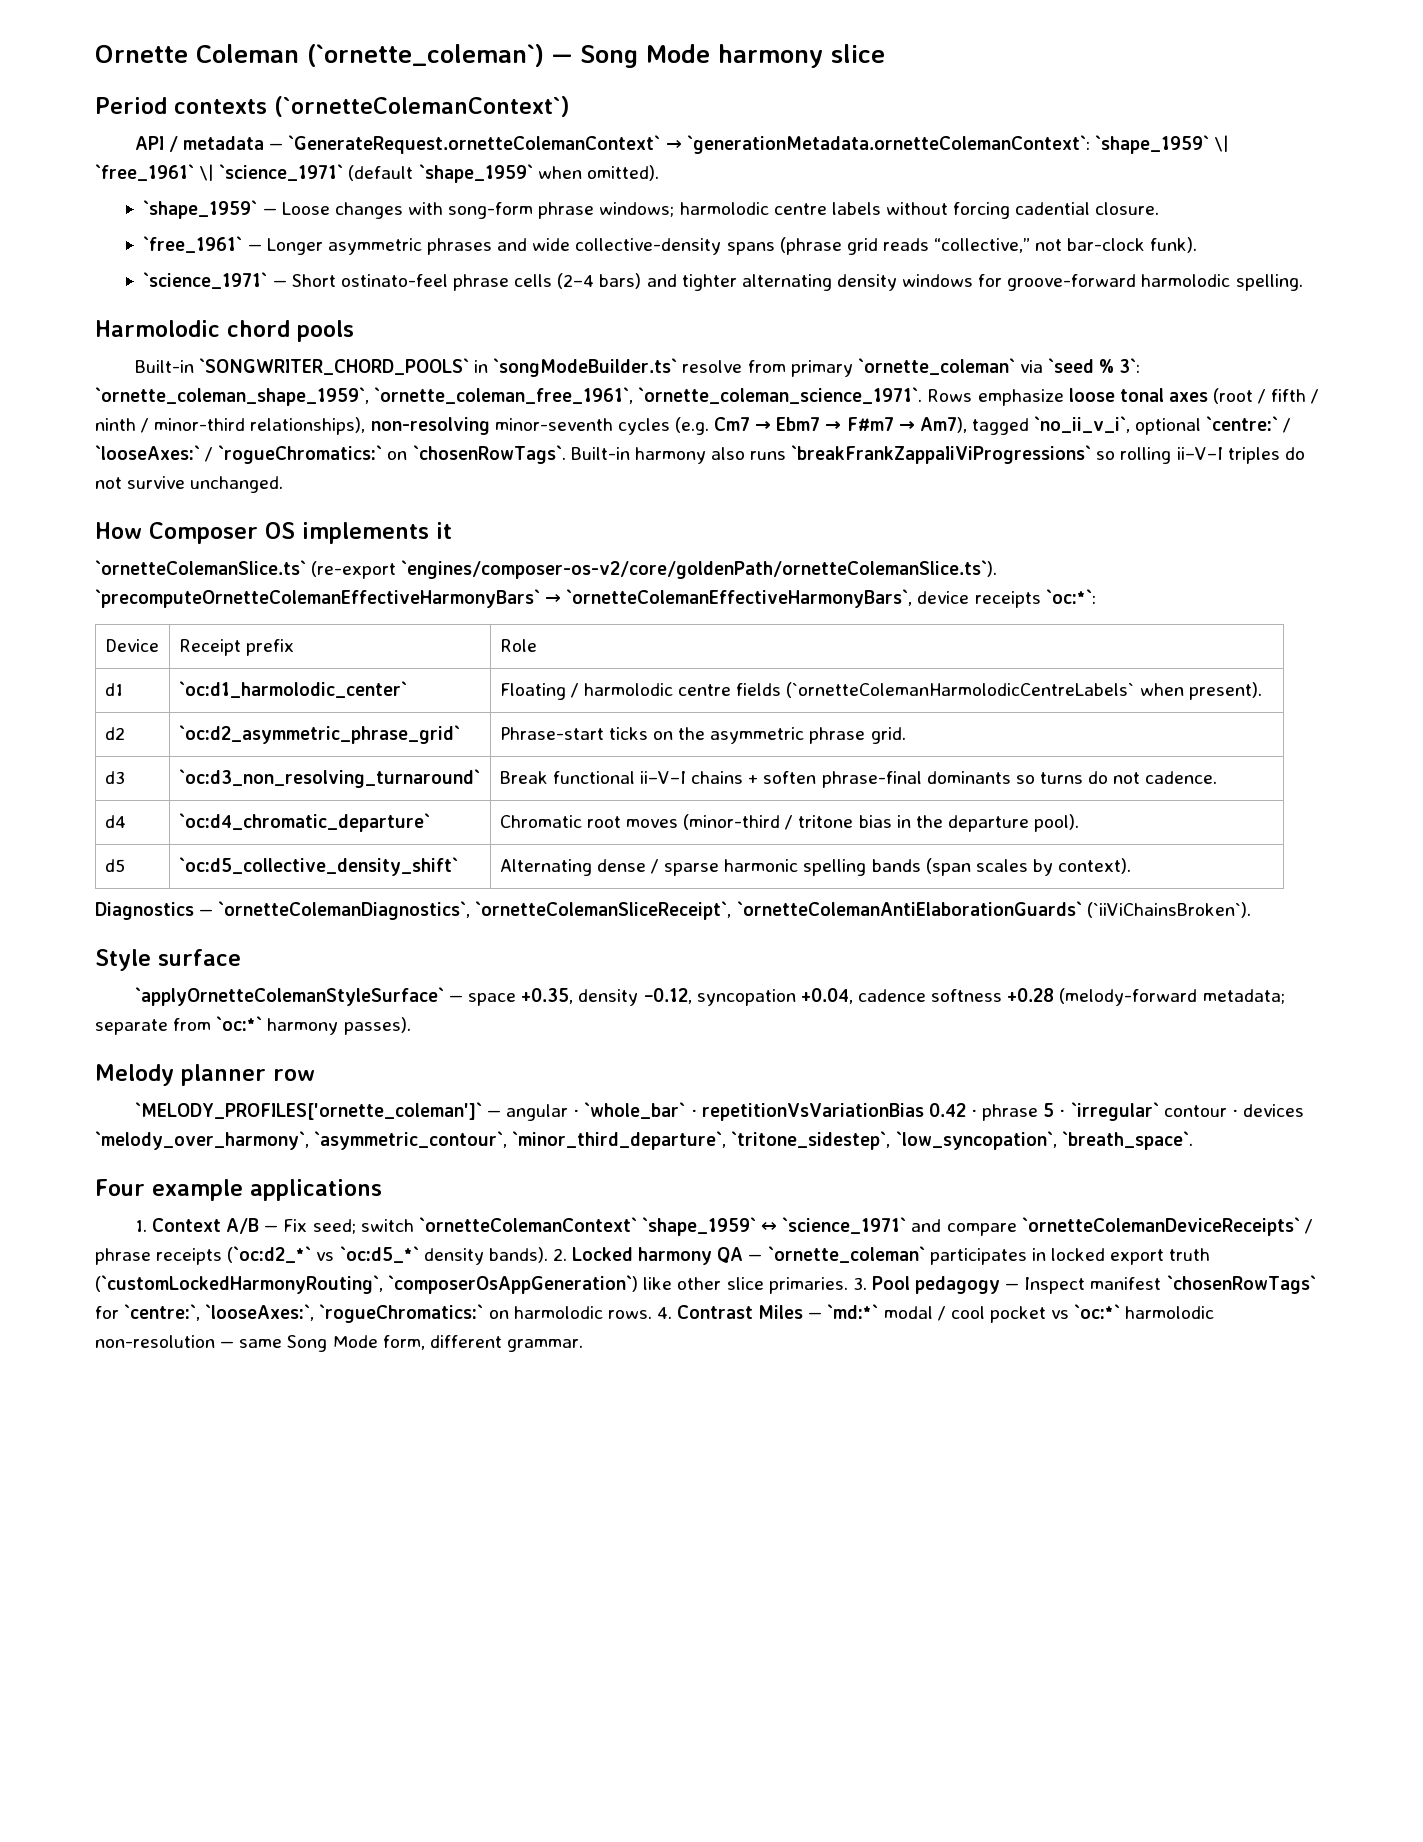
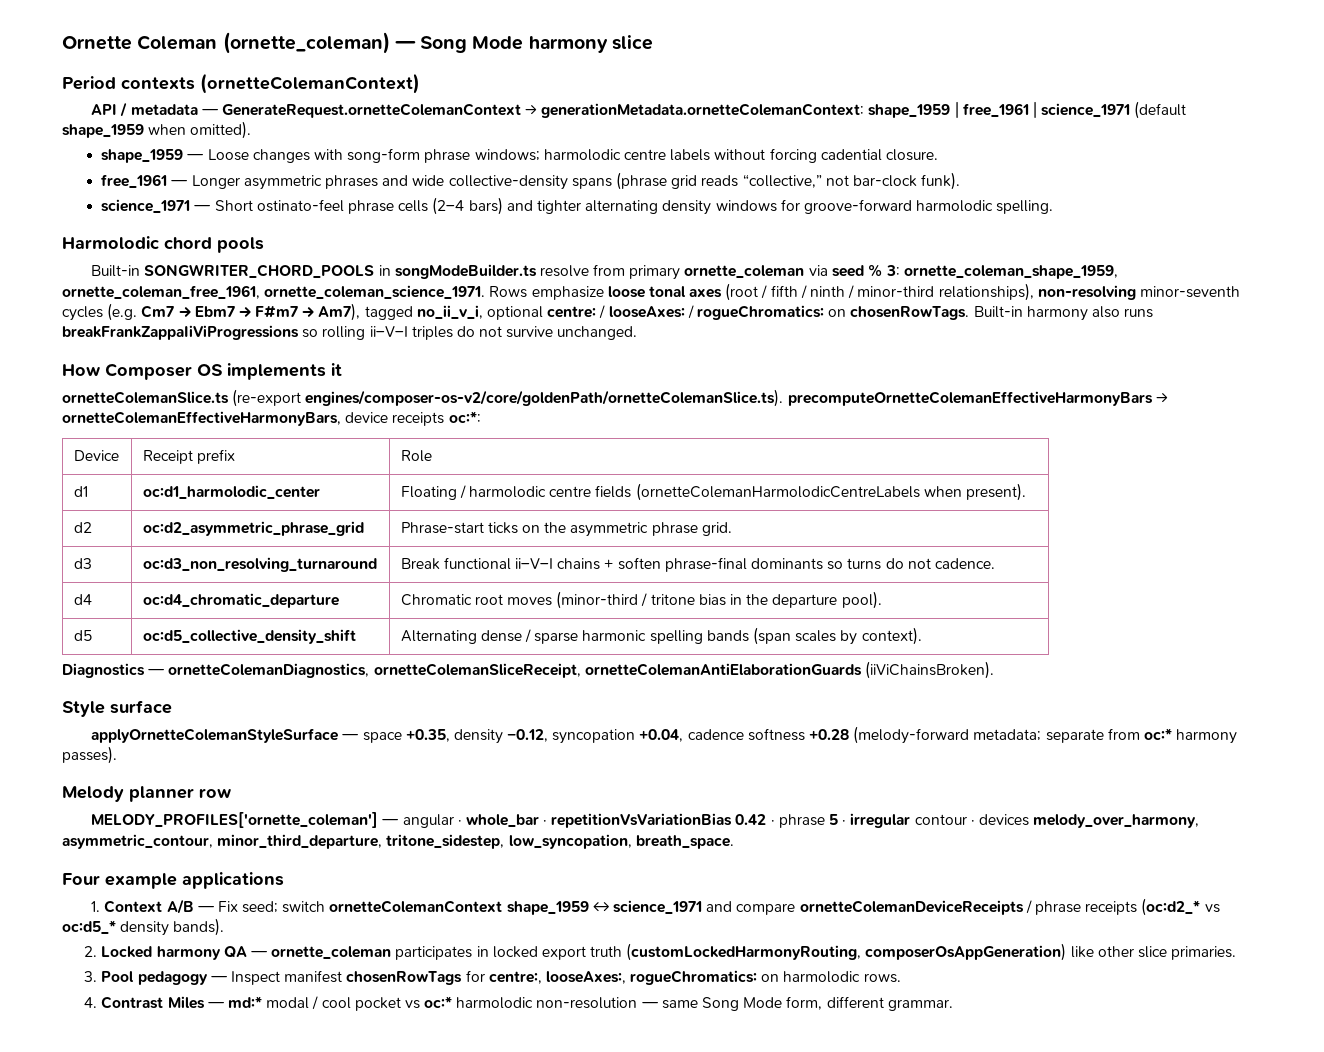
[307,44,544,67] (`ornette_coleman`) -> [222,32,390,54] (ornette_coleman)
[274,96,570,117] (`ornetteColemanContext`) -> [200,73,420,94] (ornetteColemanContext)
[288,135,1229,154] [95,164,533,183] `GenerateRequest.ornetteColemanContext` → `generationMetadata.ornetteColemanContext`: `shape_1959` \| `free_1961` \| `science_1971` (default `shape_1959` -> [221,101,1187,119] [62,124,144,138] GenerateRequest.ornetteColemanContext → generationMetadata.ornetteColemanContext: shape_1959 | free_1961 | science_1971 (default shape_1959
[143,200,258,219] `shape_1959` -> [101,149,184,163] shape_1959
[143,236,243,253] `free_1961` -> [101,174,168,188] free_1961
[143,272,268,289] `science_1971` -> [101,199,191,213] science_1971
[199,358,1141,377] [95,387,923,406] `SONGWRITER_CHORD_POOLS` in `songModeBuilder.ts` resolve from primary `ornette_coleman` via `seed % 3`: `ornette_coleman_shape_1959`, `ornette_coleman_free_1961`, `ornette_coleman_science_1971`. -> [144,264,1119,280] [62,285,486,299] SONGWRITER_CHORD_POOLS in songModeBuilder.ts resolve from primary ornette_coleman via seed % 3: ornette_coleman_shape_1959, ornette_coleman_free_1961, ornette_coleman_science_1971.
[1034,416,1292,435] [95,445,566,464] `no_ii_v_i`, optional `centre:` / `looseAxes:` / `rogueChromatics:` on `chosenRowTags`. -> [416,305,970,320] no_ii_v_i, optional centre: / looseAxes: / rogueChromatics: on chosenRowTags.
[791,445,1092,464] `breakFrankZappaIiViProgressions` -> [62,325,299,340] breakFrankZappaIiViProgressions
[95,560,998,579] [95,589,913,608] `ornetteColemanSlice.ts` (re-export `engines/composer-os-v2/core/goldenPath/ornetteColemanSlice.ts`). `precomputeOrnetteColemanEffectiveHarmonyBars` → `ornetteColemanEffectiveHarmonyBars`, -> [62,389,1168,407] [62,411,341,426] ornetteColemanSlice.ts (re-export engines/composer-os-v2/core/goldenPath/ornetteColemanSlice.ts). precomputeOrnetteColemanEffectiveHarmonyBars → ornetteColemanEffectiveHarmonyBars,
[1045,589,1096,604] `oc:*`: -> [448,411,481,423] oc:*:
[178,681,407,698] `oc:d1_harmolodic_center` -> [142,485,320,499] oc:d1_harmolodic_center
[786,682,1135,698] (`ornetteColemanHarmolodicCentreLabels` -> [635,483,920,501] (ornetteColemanHarmolodicCentreLabels
[178,725,460,744] `oc:d2_asymmetric_phrase_grid` -> [142,521,364,536] oc:d2_asymmetric_phrase_grid
[178,769,480,788] `oc:d3_non_resolving_turnaround` -> [142,557,377,572] oc:d3_non_resolving_turnaround
[178,813,430,832] `oc:d4_chromatic_departure` -> [142,593,339,608] oc:d4_chromatic_departure
[178,857,458,876] `oc:d5_collective_density_shift` -> [142,629,356,644] oc:d5_collective_density_shift
[218,901,1251,920] `ornetteColemanDiagnostics`, `ornetteColemanSliceReceipt`, `ornetteColemanAntiElaborationGuards` (`iiViChainsBroken`). -> [168,661,994,679] ornetteColemanDiagnostics, ornetteColemanSliceReceipt, ornetteColemanAntiElaborationGuards (iiViChainsBroken).
[134,987,444,1006] `applyOrnetteColemanStyleSurface` -> [91,728,339,743] applyOrnetteColemanStyleSurface
[216,1016,263,1031] `oc:*` -> [1143,728,1172,740] oc:*
[134,1102,482,1120] `MELODY_PROFILES['ornette_coleman']` -> [91,812,379,828] MELODY_PROFILES['ornette_coleman']
[584,1102,686,1119] `whole_bar` -> [465,814,539,827] whole_bar
[1070,1102,1159,1121] `irregular` -> [850,813,911,828] irregular
[95,1131,1193,1150] `melody_over_harmony`, `asymmetric_contour`, `minor_third_departure`, `tritone_sidestep`, `low_syncopation`, `breath_space`. -> [1033,814,1200,828] [62,834,734,849] melody_over_harmony, asymmetric_contour, minor_third_departure, tritone_sidestep, low_syncopation, breath_space.
[418,1217,907,1236] `ornetteColemanContext` `shape_1959` ↔ `science_1971` -> [329,900,703,915] ornetteColemanContext shape_1959 ↔ science_1971
[1021,1217,1300,1236] `ornetteColemanDeviceReceipts` -> [799,900,1024,915] ornetteColemanDeviceReceipts
[227,1246,419,1263] (`oc:d2_*` vs `oc:d5_*` -> [1141,898,1220,916] [62,920,116,934] (oc:d2_* vs oc:d5_*
(548, 1255) none -> (225, 927) //
[767,1246,925,1263] `ornette_coleman` -> [271,946,392,959] ornette_coleman
[95,1275,639,1294] (`customLockedHarmonyRouting`, `composerOsAppGeneration`) -> [626,943,1067,961] (customLockedHarmonyRouting, composerOsAppGeneration)
(848, 1285) none -> (1237, 953) //
[1166,1275,1316,1294] [95,1304,484,1323] `chosenRowTags` for `centre:`, `looseAxes:`, `rogueChromatics:` -> [346,970,758,985] chosenRowTags for centre:, looseAxes:, rogueChromatics:
(652, 1314) none -> (901, 978) //
[827,1304,879,1319] `md:*` -> [227,996,262,1008] md:*
[1074,1304,1121,1319] `oc:*` -> [424,996,453,1008] oc:*

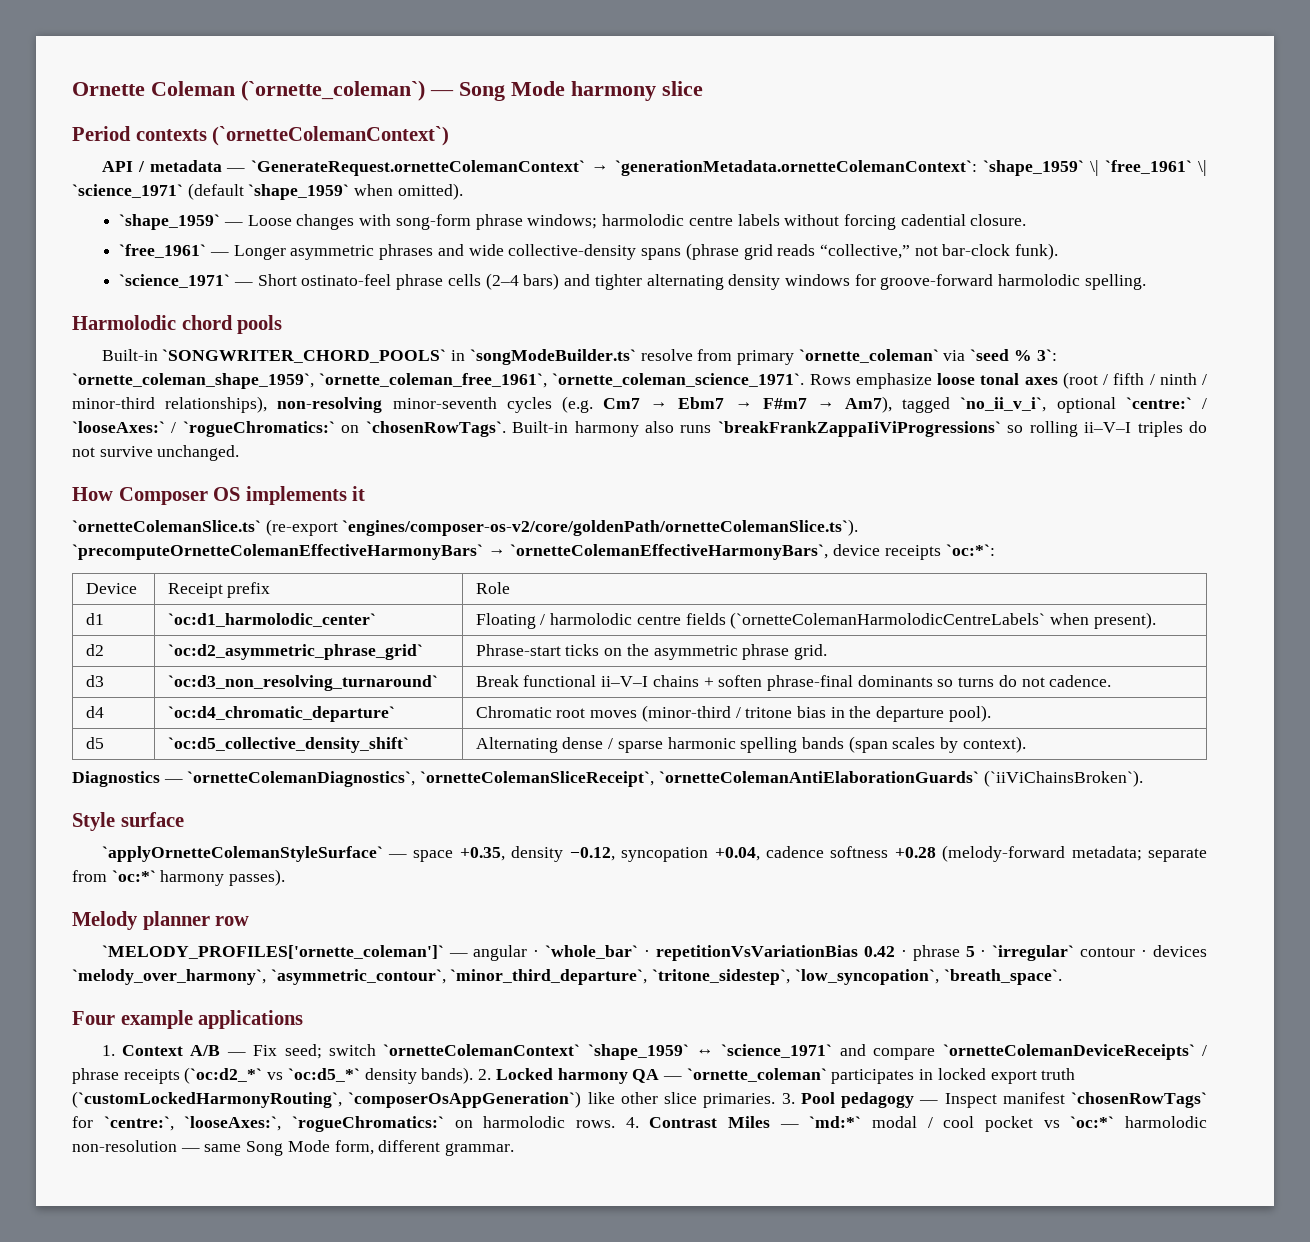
[222,32,390,54] (ornette_coleman) -> [241,80,425,101] (`ornette_coleman`)
[200,73,420,94] (ornetteColemanContext) -> [212,126,450,146] (`ornetteColemanContext`)
[221,101,1187,119] [62,124,144,138] GenerateRequest.ornetteColemanContext → generationMetadata.ornetteColemanContext: shape_1959 | free_1961 | science_1971 (default shape_1959 -> [251,160,1207,176] [72,183,350,200] `GenerateRequest.ornetteColemanContext` → `generationMetadata.ornetteColemanContext`: `shape_1959` \| `free_1961` \| `science_1971` (default `shape_1959`
[101,149,184,163] shape_1959 -> [119,214,221,230] `shape_1959`
[101,174,168,188] free_1961 -> [119,244,207,258] `free_1961`
[101,199,191,213] science_1971 -> [119,274,231,288] `science_1971`
[144,264,1119,280] [62,285,486,299] SONGWRITER_CHORD_POOLS in songModeBuilder.ts resolve from primary ornette_coleman via seed % 3: ornette_coleman_shape_1959, ornette_coleman_free_1961, ornette_coleman_science_1971. -> [162,349,1057,365] [72,373,805,389] `SONGWRITER_CHORD_POOLS` in `songModeBuilder.ts` resolve from primary `ornette_coleman` via `seed % 3`: `ornette_coleman_shape_1959`, `ornette_coleman_free_1961`, `ornette_coleman_science_1971`.
[416,305,970,320] no_ii_v_i, optional centre: / looseAxes: / rogueChromatics: on chosenRowTags. -> [960,397,1207,413] [72,421,506,437] `no_ii_v_i`, optional `centre:` / `looseAxes:` / `rogueChromatics:` on `chosenRowTags`.
[62,325,299,340] breakFrankZappaIiViProgressions -> [717,421,1001,437] `breakFrankZappaIiViProgressions`
[62,389,1168,407] [62,411,341,426] ornetteColemanSlice.ts (re-export engines/composer-os-v2/core/goldenPath/ornetteColemanSlice.ts). precomputeOrnetteColemanEffectiveHarmonyBars → ornetteColemanEffectiveHarmonyBars, -> [72,519,859,536] [72,544,829,560] `ornetteColemanSlice.ts` (re-export `engines/composer-os-v2/core/goldenPath/ornetteColemanSlice.ts`). `precomputeOrnetteColemanEffectiveHarmonyBars` → `ornetteColemanEffectiveHarmonyBars`,
[448,411,481,423] oc:*: -> [945,544,995,556] `oc:*`:
[142,485,320,499] oc:d1_harmolodic_center -> [167,613,376,627] `oc:d1_harmolodic_center`
[635,483,920,501] (ornetteColemanHarmolodicCentreLabels -> [730,612,1046,629] (`ornetteColemanHarmolodicCentreLabels`
[142,521,364,536] oc:d2_asymmetric_phrase_grid -> [167,644,423,660] `oc:d2_asymmetric_phrase_grid`
[142,557,377,572] oc:d3_non_resolving_turnaround -> [167,675,438,691] `oc:d3_non_resolving_turnaround`
[142,593,339,608] oc:d4_chromatic_departure -> [167,706,395,722] `oc:d4_chromatic_departure`
[142,629,356,644] oc:d5_collective_density_shift -> [167,737,409,753] `oc:d5_collective_density_shift`
[168,661,994,679] ornetteColemanDiagnostics, ornetteColemanSliceReceipt, ornetteColemanAntiElaborationGuards (iiViChainsBroken). -> [187,770,1143,787] `ornetteColemanDiagnostics`, `ornetteColemanSliceReceipt`, `ornetteColemanAntiElaborationGuards` (`iiViChainsBroken`).
[91,728,339,743] applyOrnetteColemanStyleSurface -> [101,846,383,862] `applyOrnetteColemanStyleSurface`
[1143,728,1172,740] oc:* -> [111,870,156,882] `oc:*`
[91,812,379,828] MELODY_PROFILES['ornette_coleman'] -> [101,945,444,959] `MELODY_PROFILES['ornette_coleman']`
[465,814,539,827] whole_bar -> [545,945,639,959] `whole_bar`
[850,813,911,828] irregular -> [992,945,1075,961] `irregular`
[1033,814,1200,828] [62,834,734,849] melody_over_harmony, asymmetric_contour, minor_third_departure, tritone_sidestep, low_syncopation, breath_space. -> [72,969,1062,985] `melody_over_harmony`, `asymmetric_contour`, `minor_third_departure`, `tritone_sidestep`, `low_syncopation`, `breath_space`.
[329,900,703,915] ornetteColemanContext shape_1959 ↔ science_1971 -> [383,1044,833,1060] `ornetteColemanContext` `shape_1959` ↔ `science_1971`
[799,900,1024,915] ornetteColemanDeviceReceipts -> [942,1044,1195,1060] `ornetteColemanDeviceReceipts`
[1141,898,1220,916] [62,920,116,934] (oc:d2_* vs oc:d5_* -> [184,1067,360,1084] (`oc:d2_*` vs `oc:d5_*`
(225, 927) // -> (474, 1075) none
[271,946,392,959] ornette_coleman -> [686,1068,827,1082] `ornette_coleman`
[626,943,1067,961] (customLockedHarmonyRouting, composerOsAppGeneration) -> [72,1091,582,1108] (`customLockedHarmonyRouting`, `composerOsAppGeneration`)
(1237, 953) // -> (776, 1100) none
[346,970,758,985] chosenRowTags for centre:, looseAxes:, rogueChromatics: -> [1071,1092,1207,1108] [72,1116,444,1132] `chosenRowTags` for `centre:`, `looseAxes:`, `rogueChromatics:`
(901, 978) // -> (615, 1124) none
[227,996,262,1008] md:* -> [809,1116,862,1128] `md:*`
[424,996,453,1008] oc:* -> [1070,1116,1115,1128] `oc:*`

